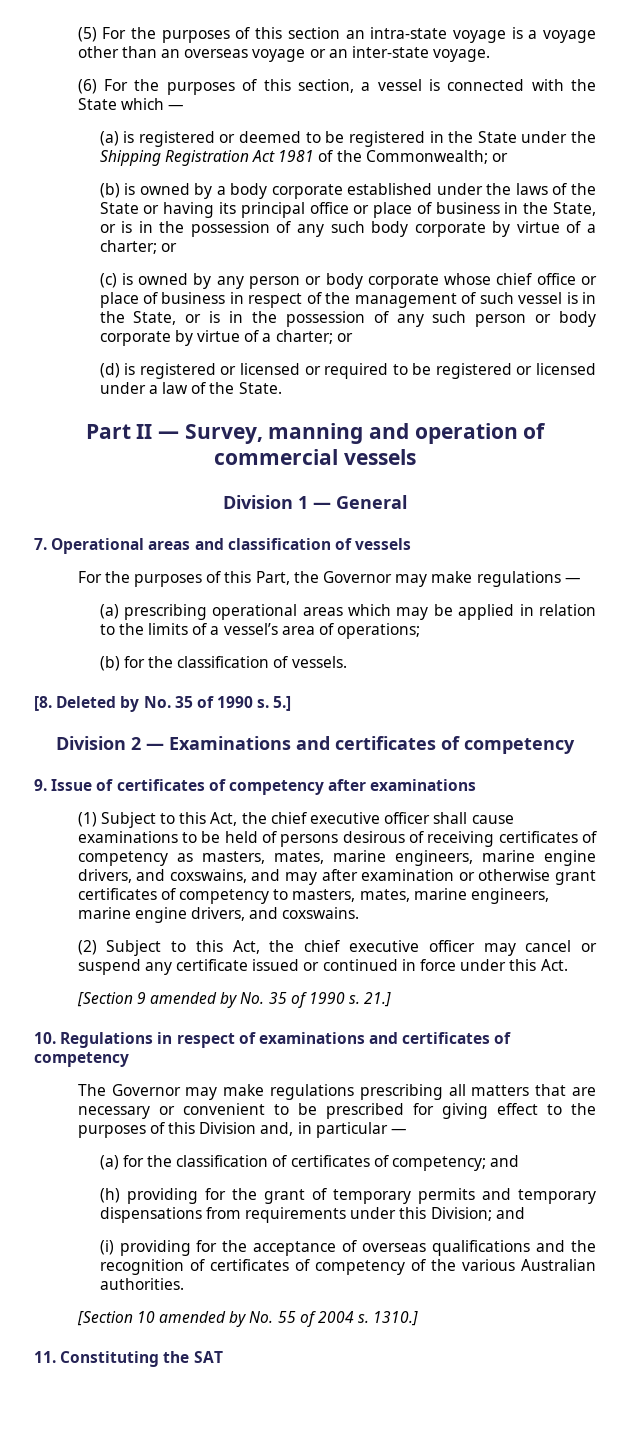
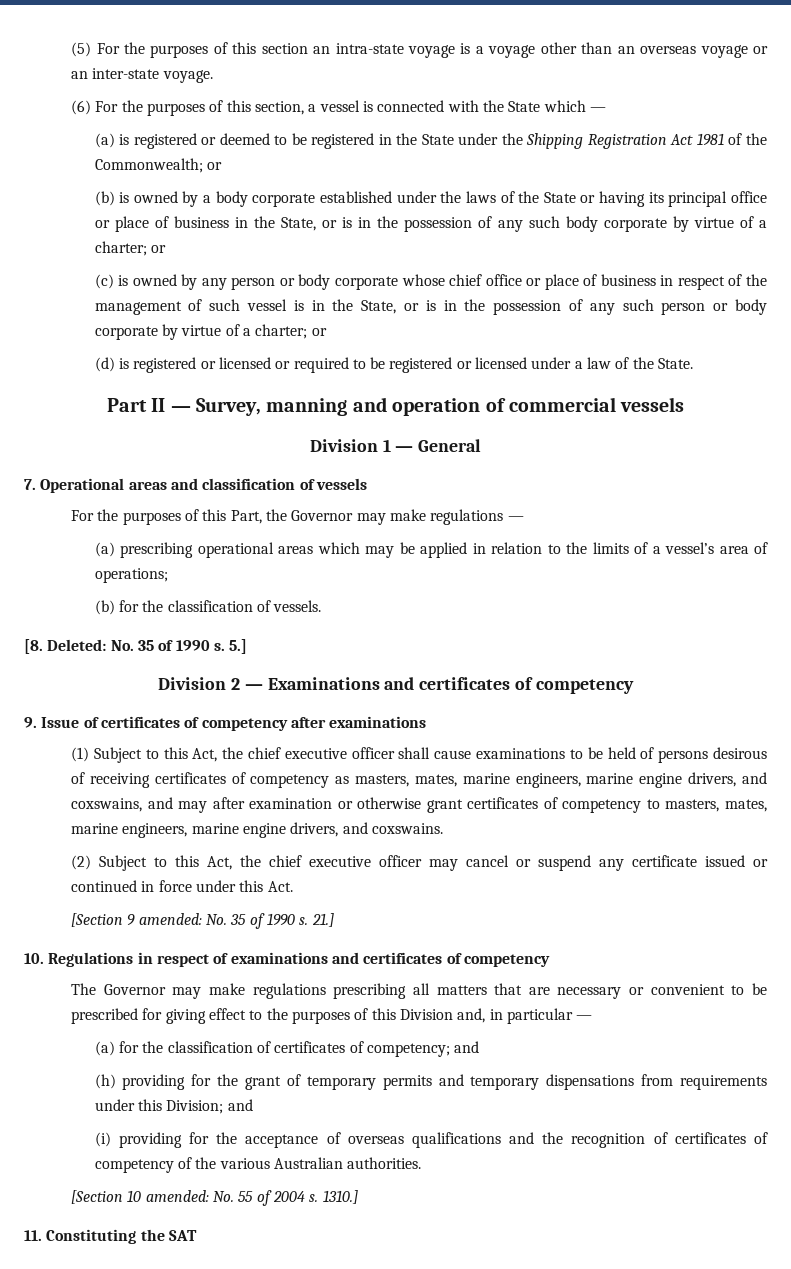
[56,696,140,712] Deleted by -> [47,639,107,651] Deleted:
[150,992,238,1008] amended by -> [138,913,202,925] amended:
[159,1311,247,1327] amended by -> [145,1190,209,1202] amended:

